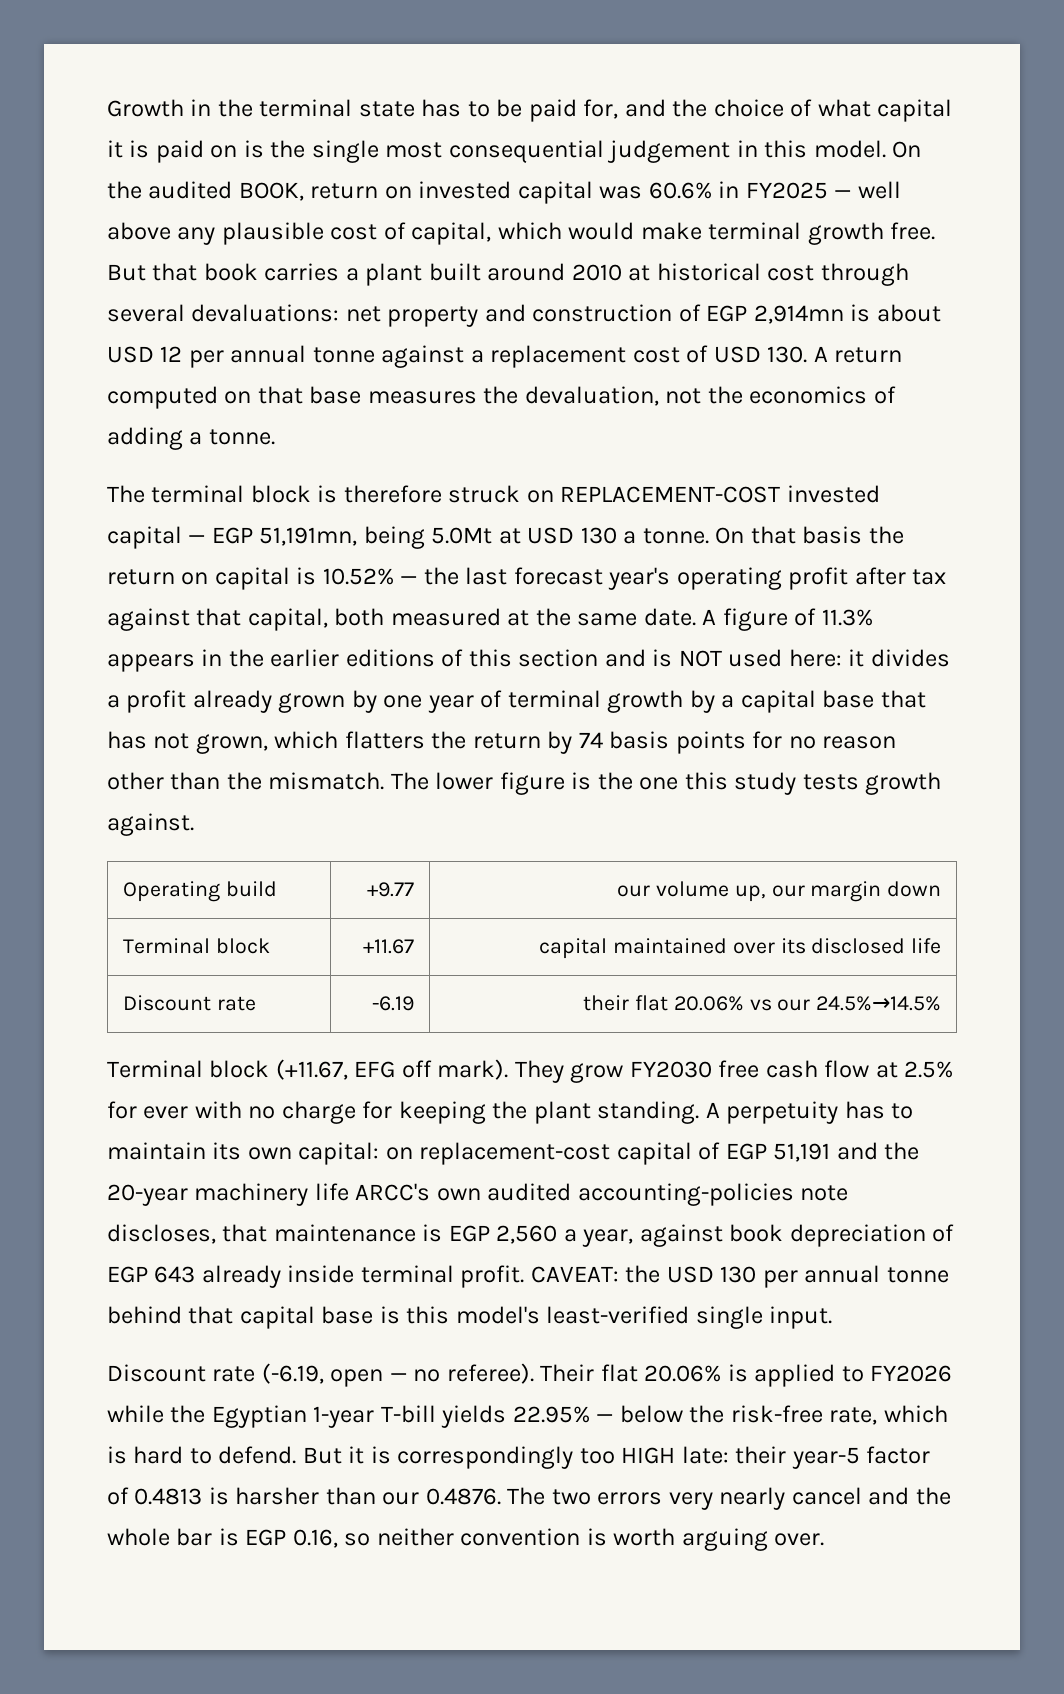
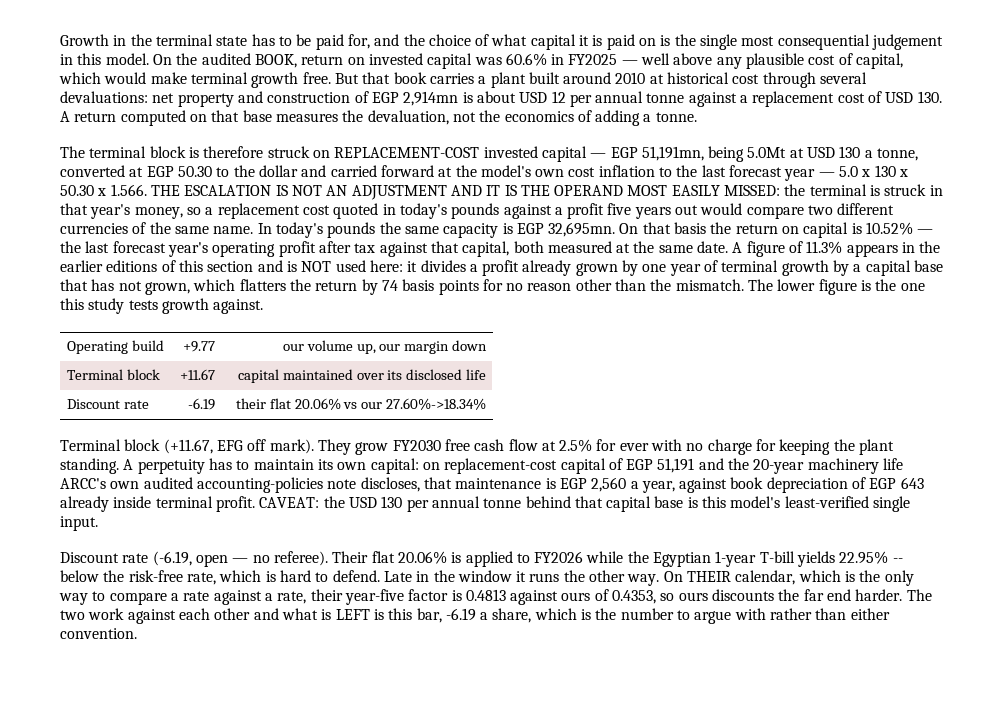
[642,528,709,544] tonne. -> [877,148,919,161] [60,165,909,181] [60,184,943,200] [60,203,895,219] [60,222,616,238] tonne, converted at EGP 50.30 to the dollar and carried forward at the model's own cost inflation to the last forecast year — 5.0 x 130 x 50.30 x 1.566. THE ESCALATION IS NOT AN ADJUSTMENT AND IT IS THE OPERAND MOST EASILY MISSED: the terminal is struck in that year's money, so a replacement cost quoted in today's pounds against a profit five years out would compare two different currencies of the same name. In today's pounds the same capacity is EGP 32,695mn.
[816,996,942,1011] 24.5%→14.5% -> [386,398,487,410] 27.60%->18.34%
[596,1414,614,1422] — -> [892,558,903,563] --
[302,1446,931,1469] [107,1487,951,1510] [107,1528,825,1551] But it is correspondingly too HIGH late: their year-5 factor of 0.4813 is harsher than our 0.4876. The two errors very nearly cancel and the whole bar is EGP 0.16, so neither convention is worth arguing over. -> [383,570,914,586] [59,589,932,605] [60,608,890,624] [60,628,137,639] Late in the window it runs the other way. On THEIR calendar, which is the only way to compare a rate against a rate, their year-five factor is 0.4813 against ours of 0.4353, so ours discounts the far end harder. The two work against each other and what is LEFT is this bar, -6.19 a share, which is the number to argue with rather than either convention.

